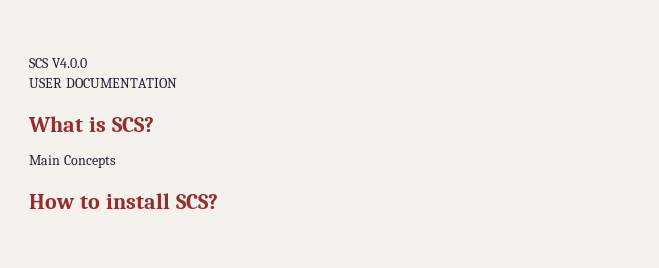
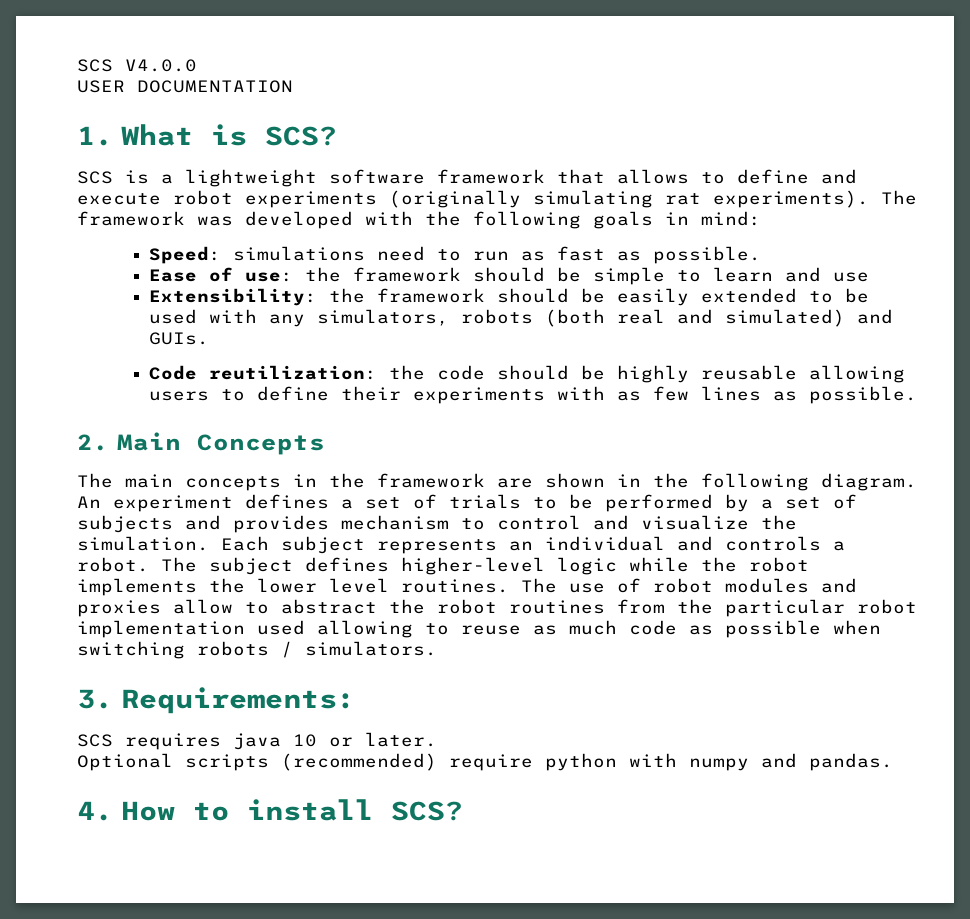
(177, 83) none -> [77,126,113,146] 1.
[29,155,116,168] Main Concepts // -> [77,169,857,187] [77,190,917,208] [77,211,761,229] [148,246,761,264] [148,267,869,285] [148,288,869,306] [148,309,893,327] [148,332,209,345] [148,365,905,383] [148,386,917,404] [77,432,326,455] [77,473,917,491] [77,494,857,512] [77,515,797,533] [77,536,845,554] [77,557,809,575] [77,578,857,596] [77,599,917,617] [77,620,881,638] [77,641,437,659] [77,687,356,714] [77,732,437,750] [77,753,893,771] [77,801,113,821] SCS is a lightweight software framework that allows to define and execute robot experiments (originally simulating rat experiments). The framework was developed with the following goals in mind: // Speed: simulations need to run as fast as possible. // Ease of use: the framework should be simple to learn and use // Extensibility: the framework should be easily extended to be used with any simulators, robots (both real and simulated) and GUIs. // Code reutilization: the code should be highly reusable allowing users to define their experiments with as few lines as possible. // 2. Main Concepts // The main concepts in the framework are shown in the following diagram. An experiment defines a set of trials to be performed by a set of subjects and provides mechanism to control and visualize the simulation. Each subject represents an individual and controls a robot. The subject defines higher-level logic while the robot implements the lower level routines. The use of robot modules and proxies allow to abstract the robot routines from the particular robot implementation used allowing to reuse as much code as possible when switching robots / simulators. // 3. Requirements: // SCS requires java 10 or later. // Optional scripts (recommended) require python with numpy and pandas. // 4.

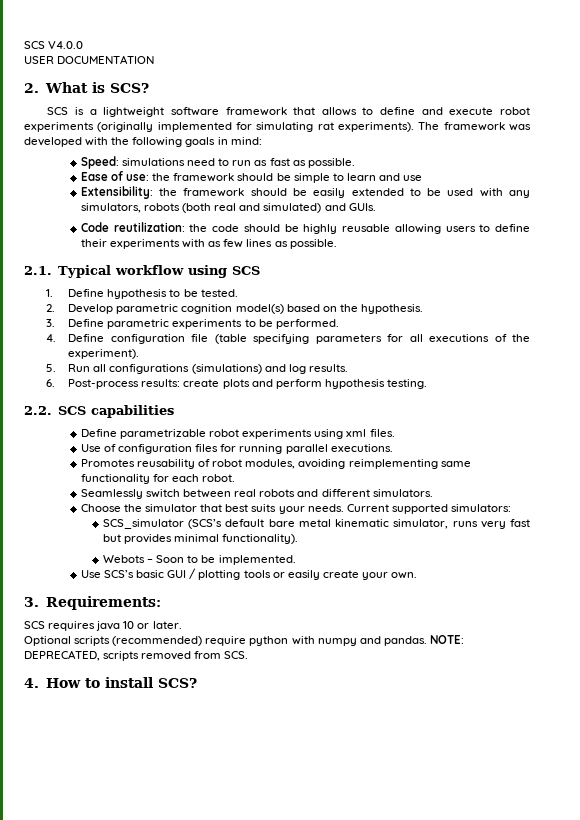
[77,126,113,146] 1. -> [24,83,39,93] 2.
(521, 199) none -> [157,122,252,132] implemented for
[77,432,326,455] [77,473,917,491] [77,494,857,512] [77,515,797,533] [77,536,845,554] [77,557,809,575] [77,578,857,596] [77,599,917,617] [77,620,881,638] [77,641,437,659] 2. Main Concepts // The main concepts in the framework are shown in the following diagram. An experiment defines a set of trials to be performed by a set of subjects and provides mechanism to control and visualize the simulation. Each subject represents an individual and controls a robot. The subject defines higher-level logic while the robot implements the lower level routines. The use of robot modules and proxies allow to abstract the robot routines from the particular robot implementation used allowing to reuse as much code as possible when switching robots / simulators. -> [24,265,260,278] [46,289,238,299] [46,304,423,314] [46,319,339,329] [46,334,530,344] [68,349,140,359] [46,364,348,374] [46,379,427,389] [24,405,174,418] [80,429,395,439] [80,444,393,454] [80,459,471,469] [80,474,236,484] [80,489,433,499] [80,504,511,514] [102,519,530,529] [102,534,299,544] [102,555,296,565] [80,568,418,580] 2.1. Typical workflow using SCS // 1. Define hypothesis to be tested. // 2. Develop parametric cognition model(s) based on the hypothesis. // 3. Define parametric experiments to be performed. // 4. Define configuration file (table specifying parameters for all executions of the experiment). // 5. Run all configurations (simulations) and log results. // 6. Post-process results: create plots and perform hypothesis testing. // 2.2. SCS capabilities // Define parametrizable robot experiments using xml files. // Use of configuration files for running parallel executions. // Promotes reusability of robot modules, avoiding reimplementing same functionality for each robot. // Seamlessly switch between real robots and different simulators. // Choose the simulator that best suits your needs. Current supported simulators: // SCS_simulator (SCS’s default bare metal kinematic simulator, runs very fast but provides minimal functionality). // Webots – Soon to be implemented. // Use SCS’s basic GUI / plotting tools or easily create your own.
(893, 762) none -> [429,635,464,644] [24,650,249,661] NOTE: DEPRECATED, scripts removed from SCS.

